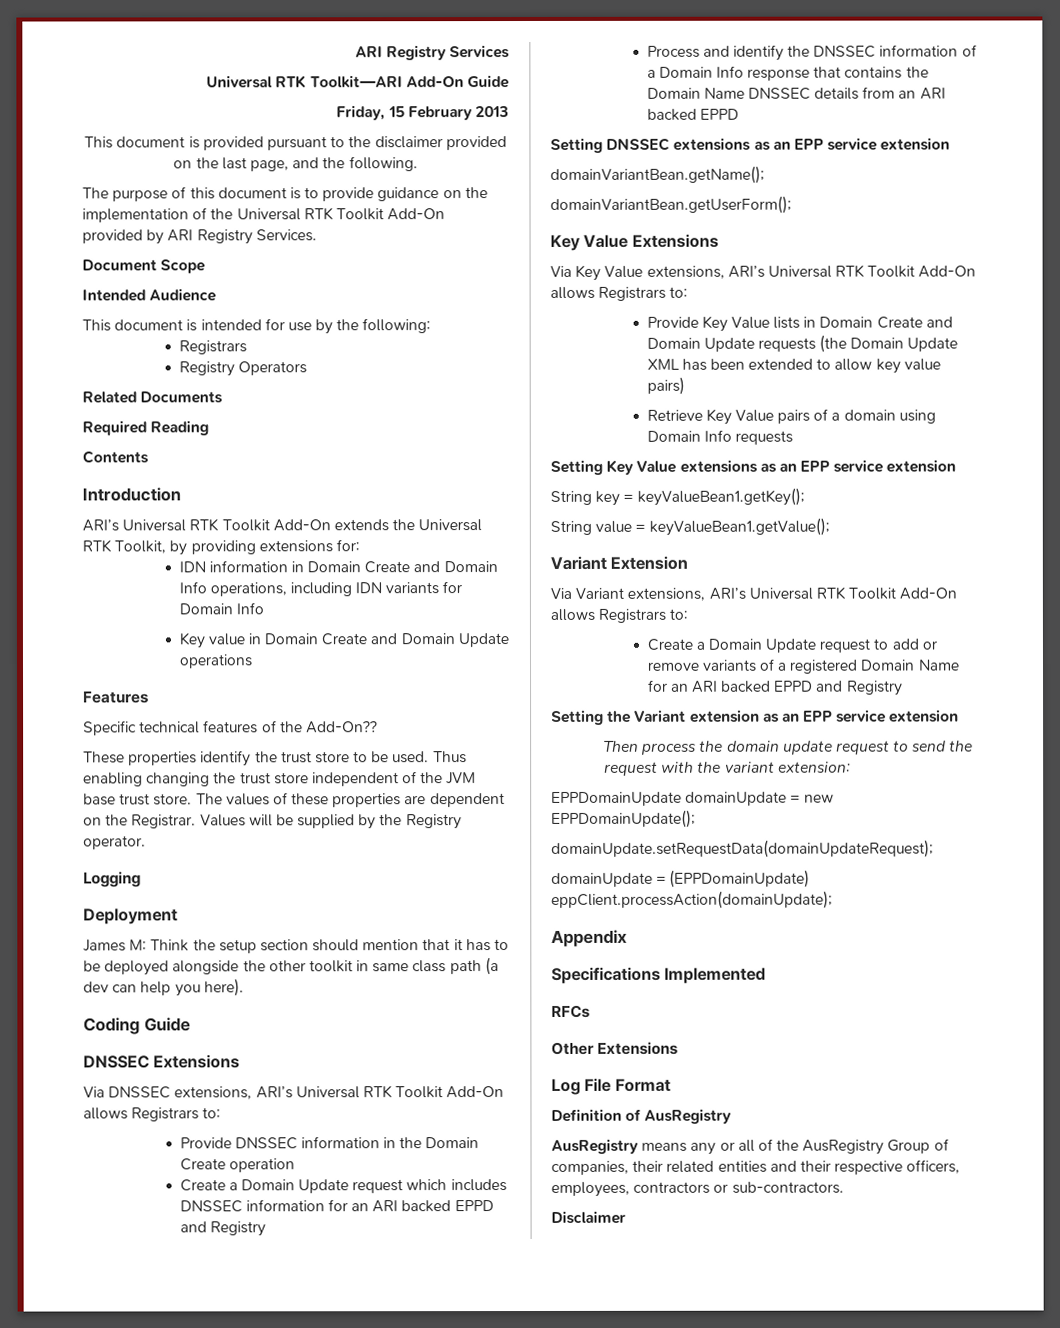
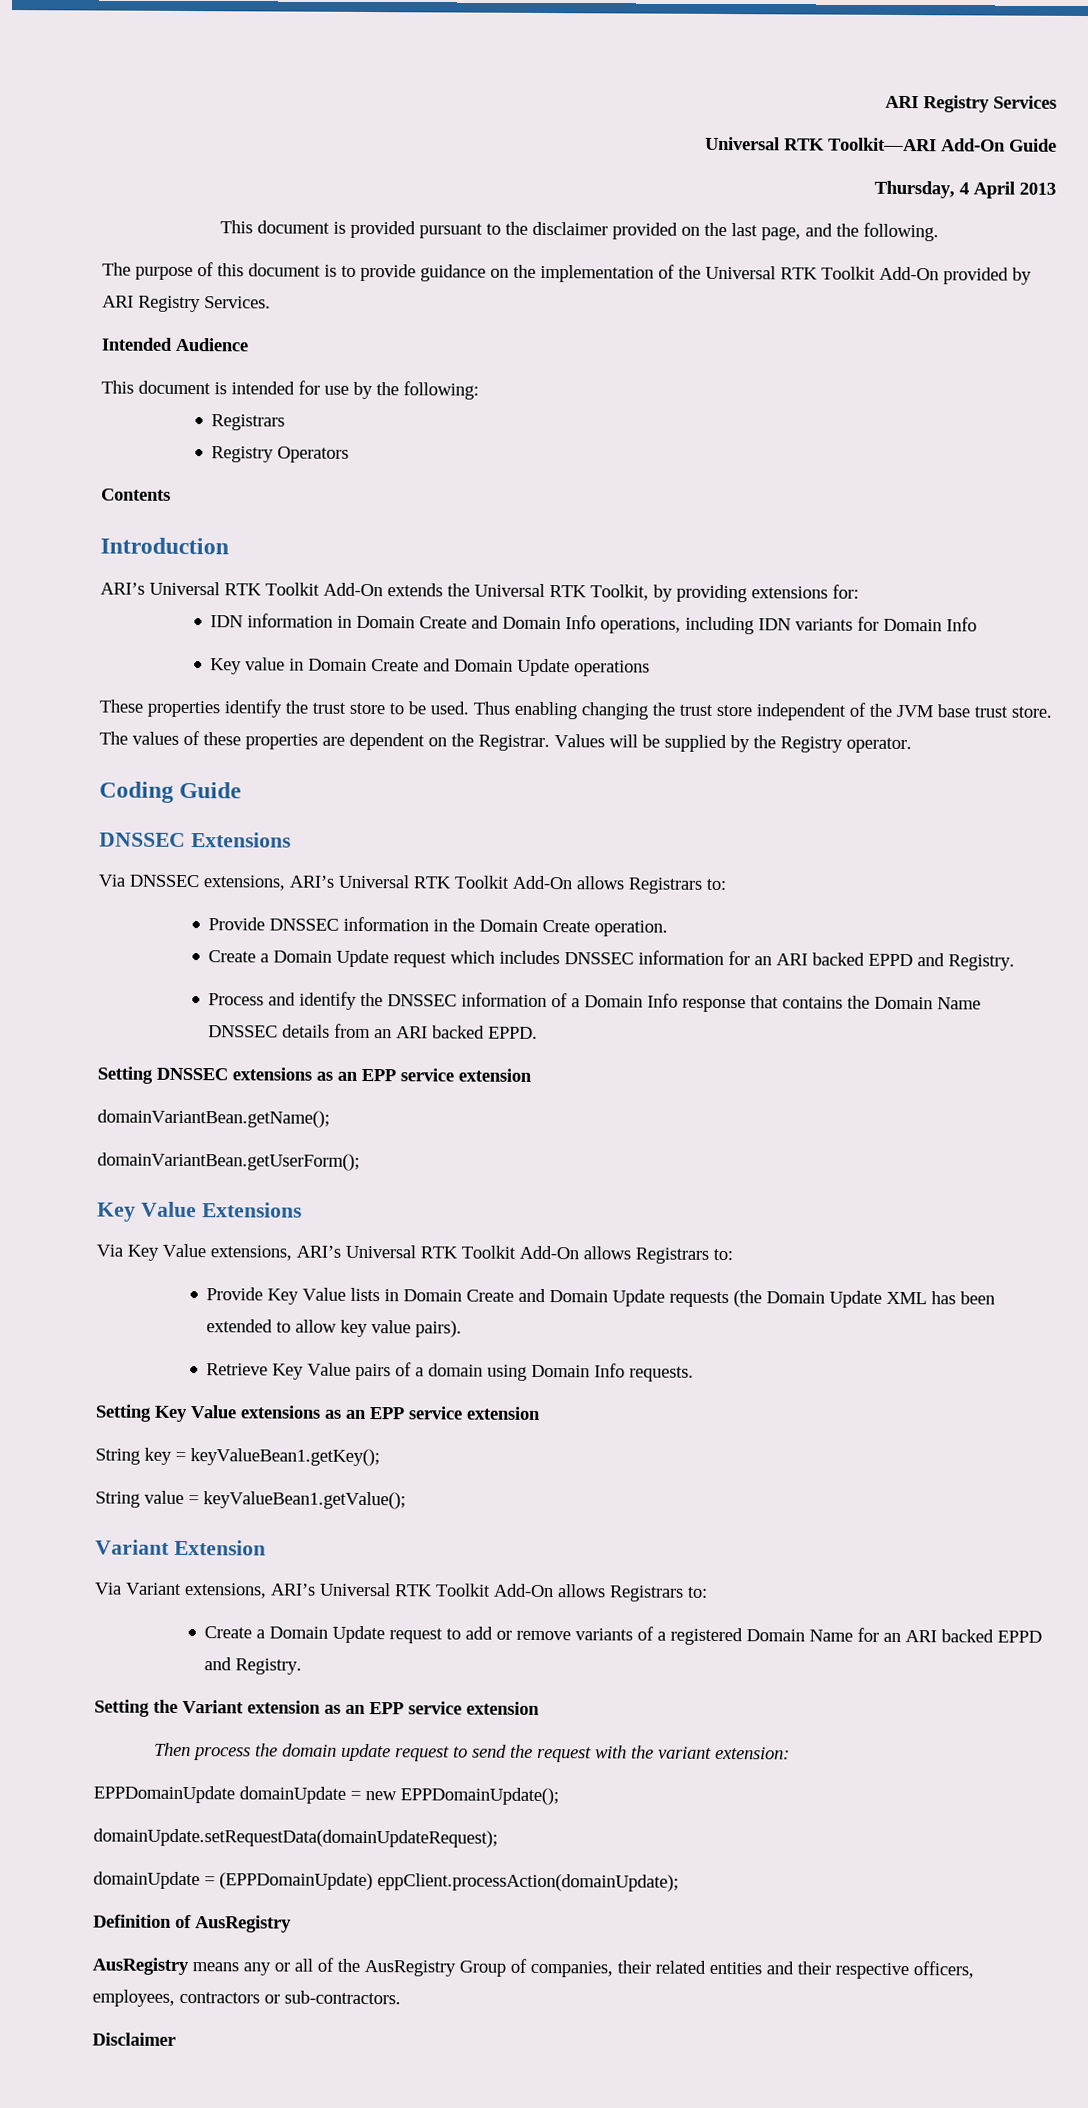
[336,105,473,121] Friday, 15 February -> [874,180,1015,199] Thursday, 4 April
[82,259,206,274] // Document Scope -> (271, 302) none
[82,391,224,404] [82,420,210,436] // Related Documents // Required Reading -> (350, 454) none
[83,691,149,704] [83,720,378,736] // Features // Specific technical features of the Add-On?? -> (651, 668) none
[83,871,141,888] [83,908,178,925] [83,939,510,954] [83,957,499,976] [83,978,244,997] // Logging // Deployment // James M: Think the setup section should mention that it has to be deployed alongside the other toolkit in same class path (a dev can help you here). -> (912, 745) none
[228,1158,295,1173] operation -> [594,920,669,937] operation.
[209,1221,266,1237] Registry -> [948,954,1016,971] Registry.
[699,108,739,120] EPPD -> [488,1026,539,1039] EPPD.
[646,376,685,395] pairs) -> [415,1320,463,1338] pairs).
[734,430,793,445] requests -> [629,1366,695,1382] requests.
[846,680,903,696] Registry -> [235,1658,303,1675] Registry.
[551,929,627,947] [551,966,767,984] [551,1004,590,1018] [551,1041,679,1055] [551,1077,671,1095] // Appendix // Specifications Implemented // RFCs // Other Extensions // Log File Format -> (679, 1882) none

